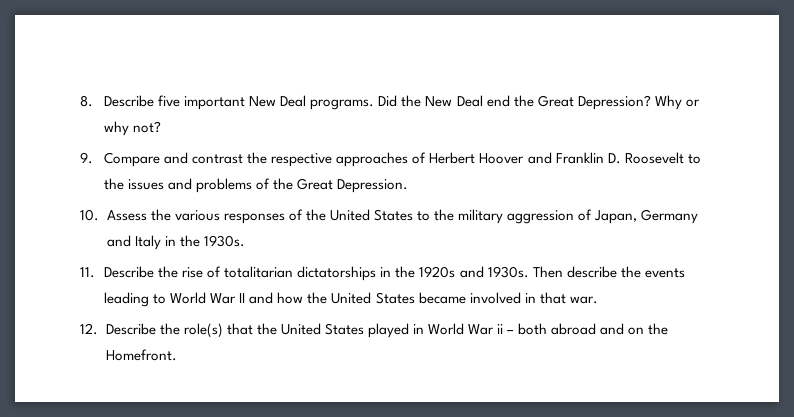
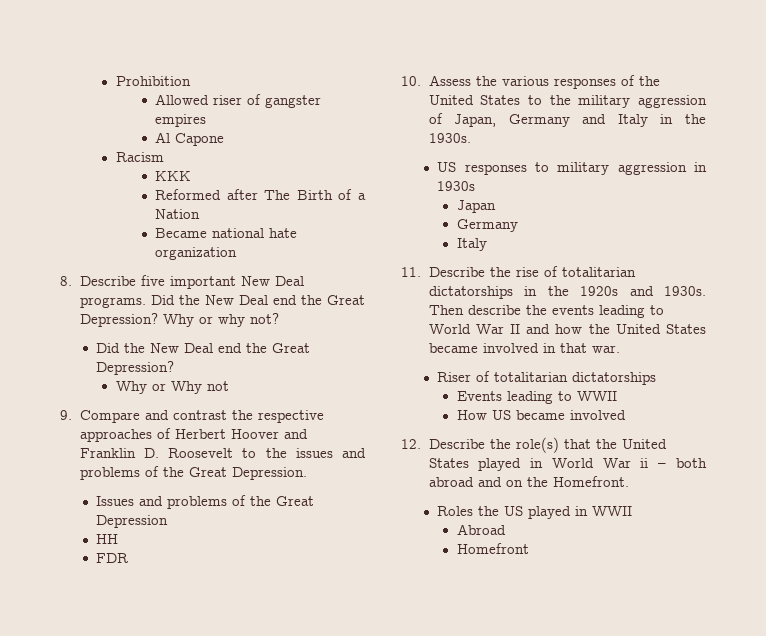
(80, 101) none -> [115,76,191,86] [155,94,322,108] [155,114,207,127] [155,132,225,146] [115,152,164,162] [155,171,192,181] [155,189,366,200] [155,209,201,219] [155,228,298,238] [155,247,238,260] Prohibition // Allowed riser of gangster empires // Al Capone // Racism // KKK // Reformed after The Birth of a Nation // Became national hate organization //
(162, 127) none -> [96,343,311,353] [96,361,175,375] [115,381,229,394] // Did the New Deal end the Great Depression? // Why or Why not
(409, 186) none -> [96,495,315,509] [96,515,169,528] [96,534,119,544] [96,553,129,563] // Issues and problems of the Great Depression // HH // FDR
(245, 241) none -> [437,162,707,175] [437,181,476,191] [456,200,496,213] [456,219,518,232] [456,238,487,251] // US responses to military aggression in 1930s // Japan // Germany // Italy
(598, 300) none -> [437,371,657,385] [456,391,617,404] [456,410,626,420] // Riser of totalitarian dictatorships // Events leading to WWII // How US became involved
(177, 355) none -> [437,506,633,519] [456,524,506,535] [456,543,529,554] // Roles the US played in WWII // Abroad // Homefront

